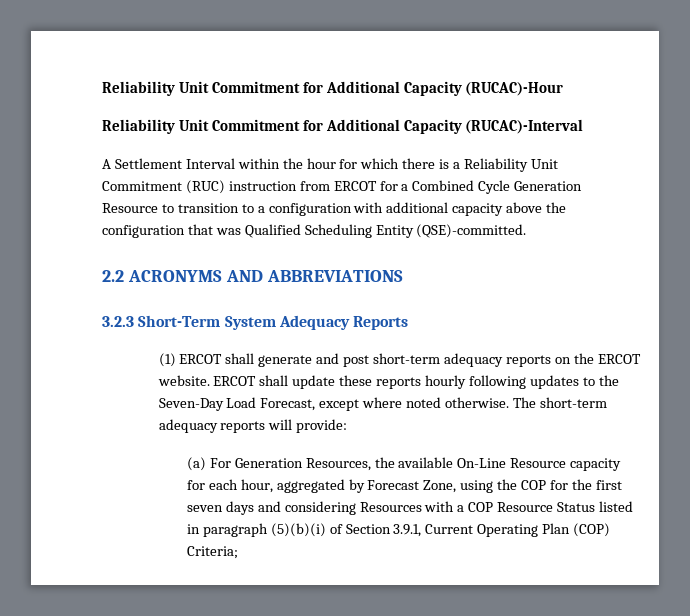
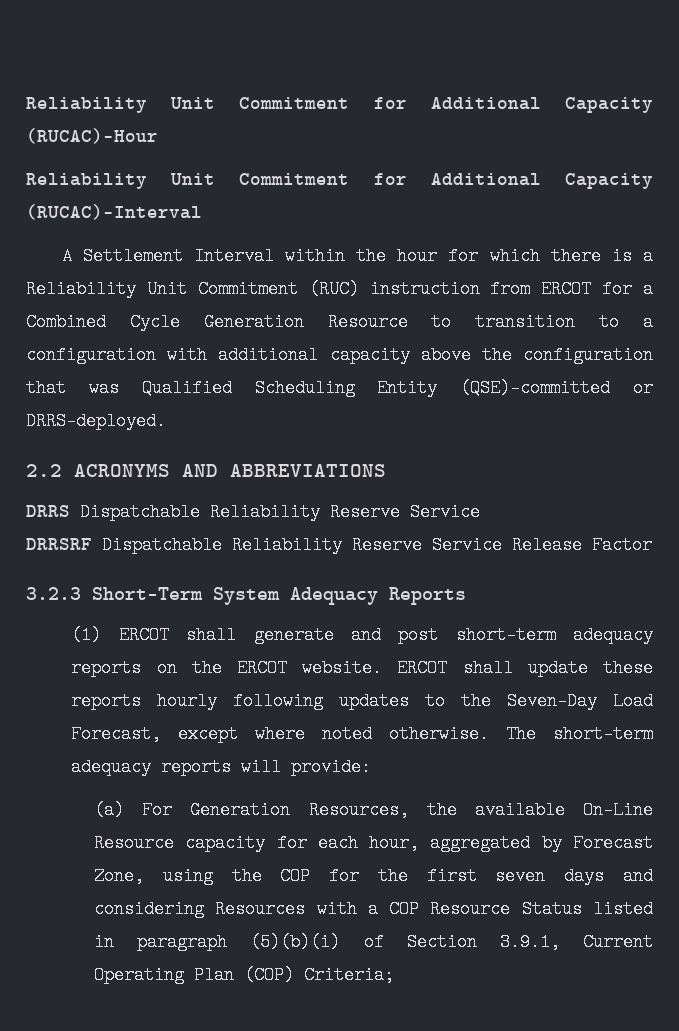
[416,224,527,238] (QSE)-committed. -> [460,379,653,397] [26,412,166,430] (QSE)-committed or DRRS-deployed.
(403, 276) none -> [26,503,480,521] [26,536,652,554] // DRRS Dispatchable Reliability Reserve Service // DRRSRF Dispatchable Reliability Reserve Service Release Factor

